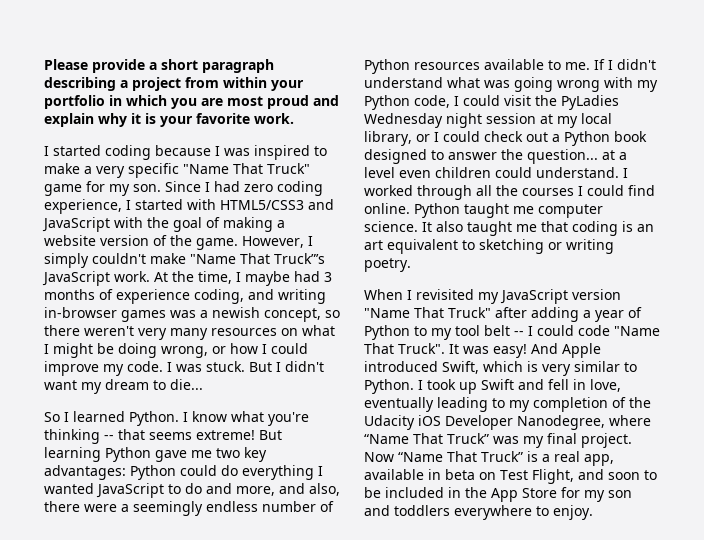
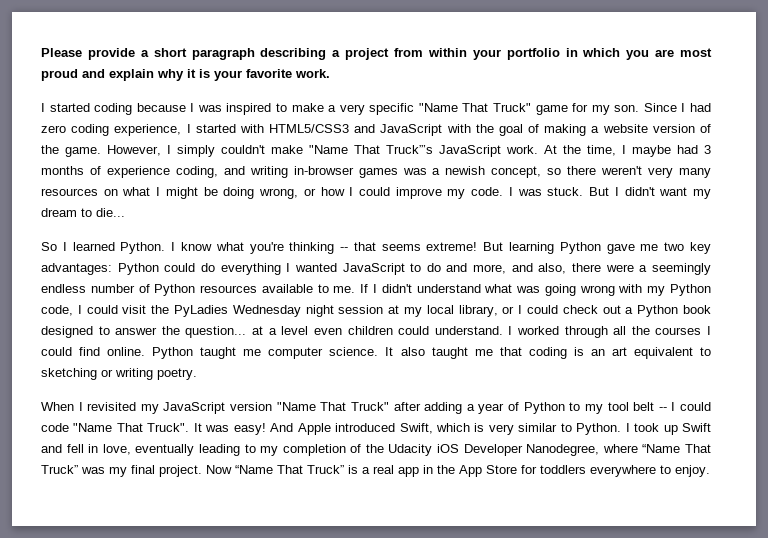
[584,454,614,466] [364,469,657,484] [364,487,444,498] app, available in beta on Test Flight, and soon to be included -> [398,467,419,477] app
[584,490,632,502] [364,505,390,516] my son and -> (537, 469) none

